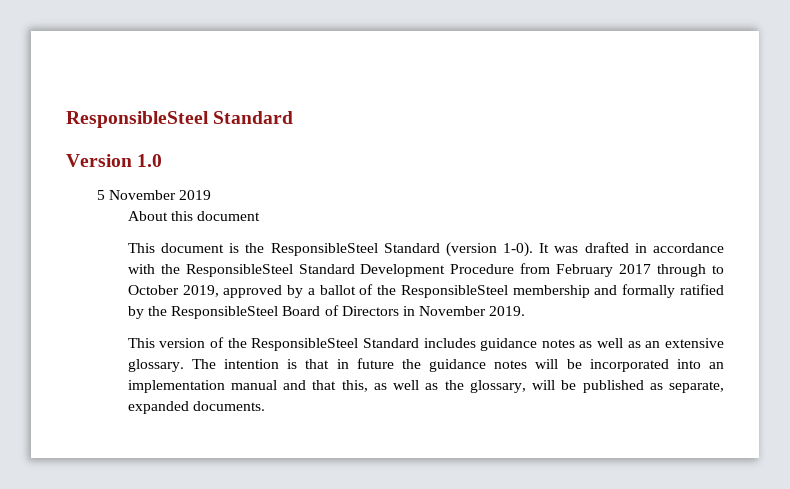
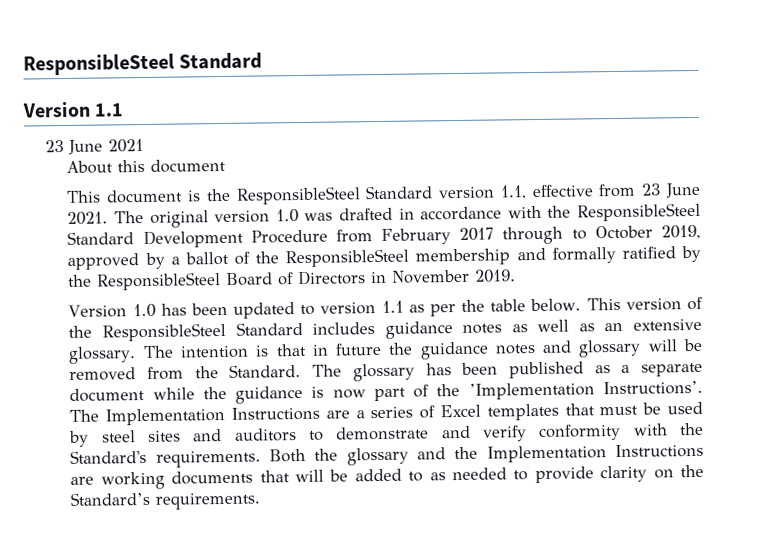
[137,154,163,167] [96,190,212,200] 1.0 // 5 November 2019 -> [94,103,125,117] [45,138,145,155] 1.1 // 23 June 2021
[445,242,550,257] (version 1-0). It -> [438,182,701,200] [67,209,299,228] version 1.1, effective from 23 June 2021. The original version 1.0
(526, 311) none -> [68,298,582,319] Version 1.0 has been updated to version 1.1 as per the table below.
[535,359,724,372] [127,380,724,393] [127,401,265,414] will be incorporated into an implementation manual and that this, as well as the glossary, will be published as separate, expanded documents. -> [542,338,704,358] [69,361,704,382] [69,380,704,404] [69,401,703,426] [69,422,704,447] [70,443,705,468] [70,464,704,490] [70,491,262,510] and glossary will be removed from the Standard. The glossary has been published as a separate document while the guidance is now part of the ’Implementation Instructions’. The Implementation Instructions are a series of Excel templates that must be used by steel sites and auditors to demonstrate and verify conformity with the Standard's requirements. Both the glossary and the Implementation Instructions are working documents that will be added to as needed to provide clarity on the Standard’s requirements.

